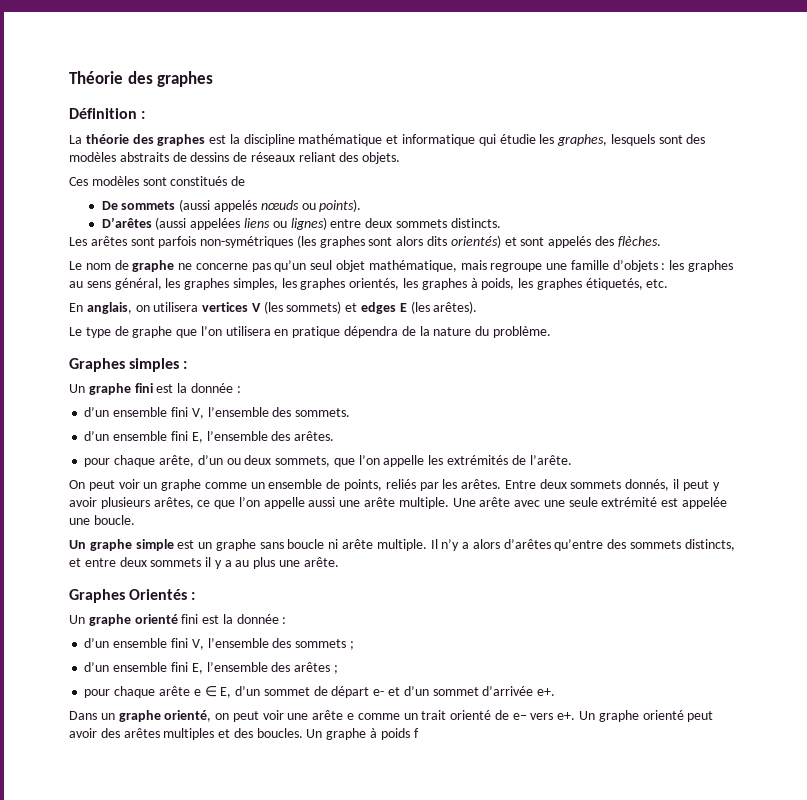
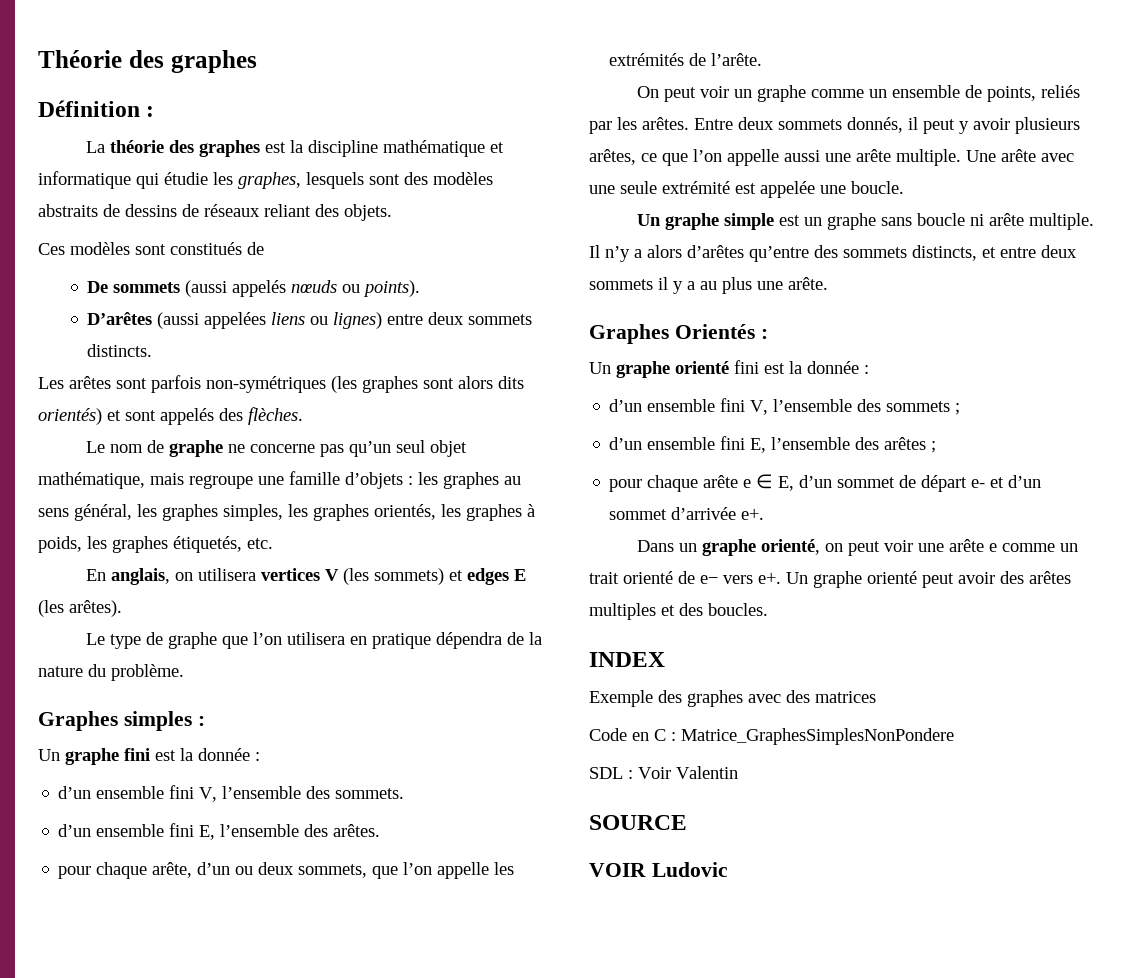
[306,728,419,740] Un graphe à poids f -> [589,652,665,667] [589,690,876,707] [589,728,954,745] [589,766,738,779] [589,815,687,830] [589,862,728,877] // INDEX // Exemple des graphes avec des matrices // Code en C : Matrice_GraphesSimplesNonPondere // SDL : Voir Valentin // SOURCE // VOIR Ludovic

